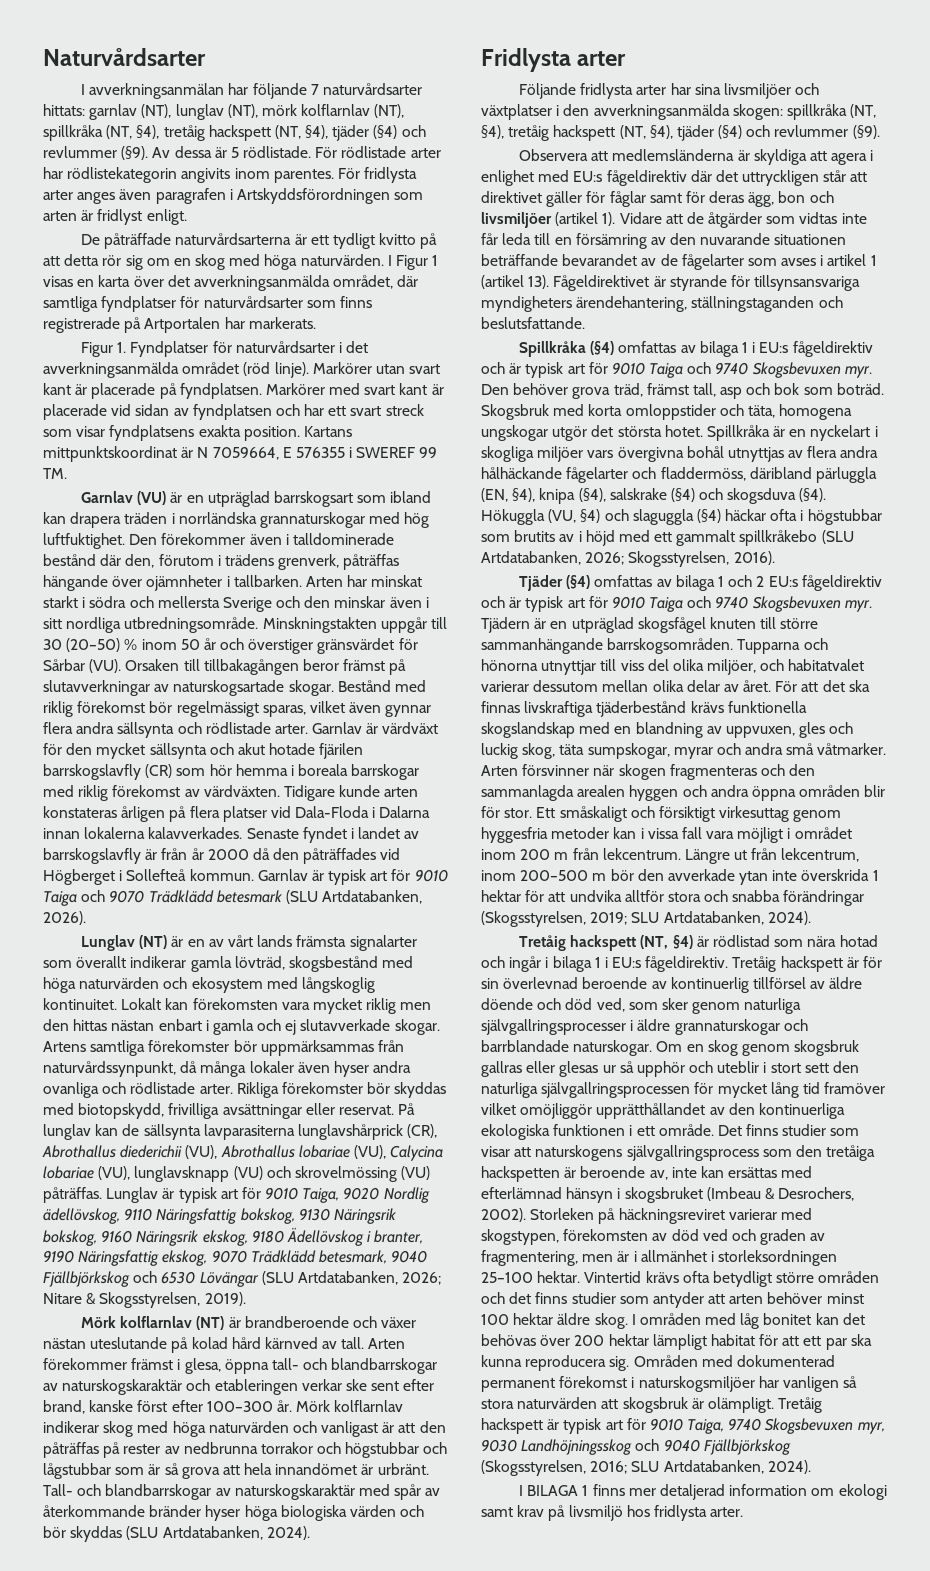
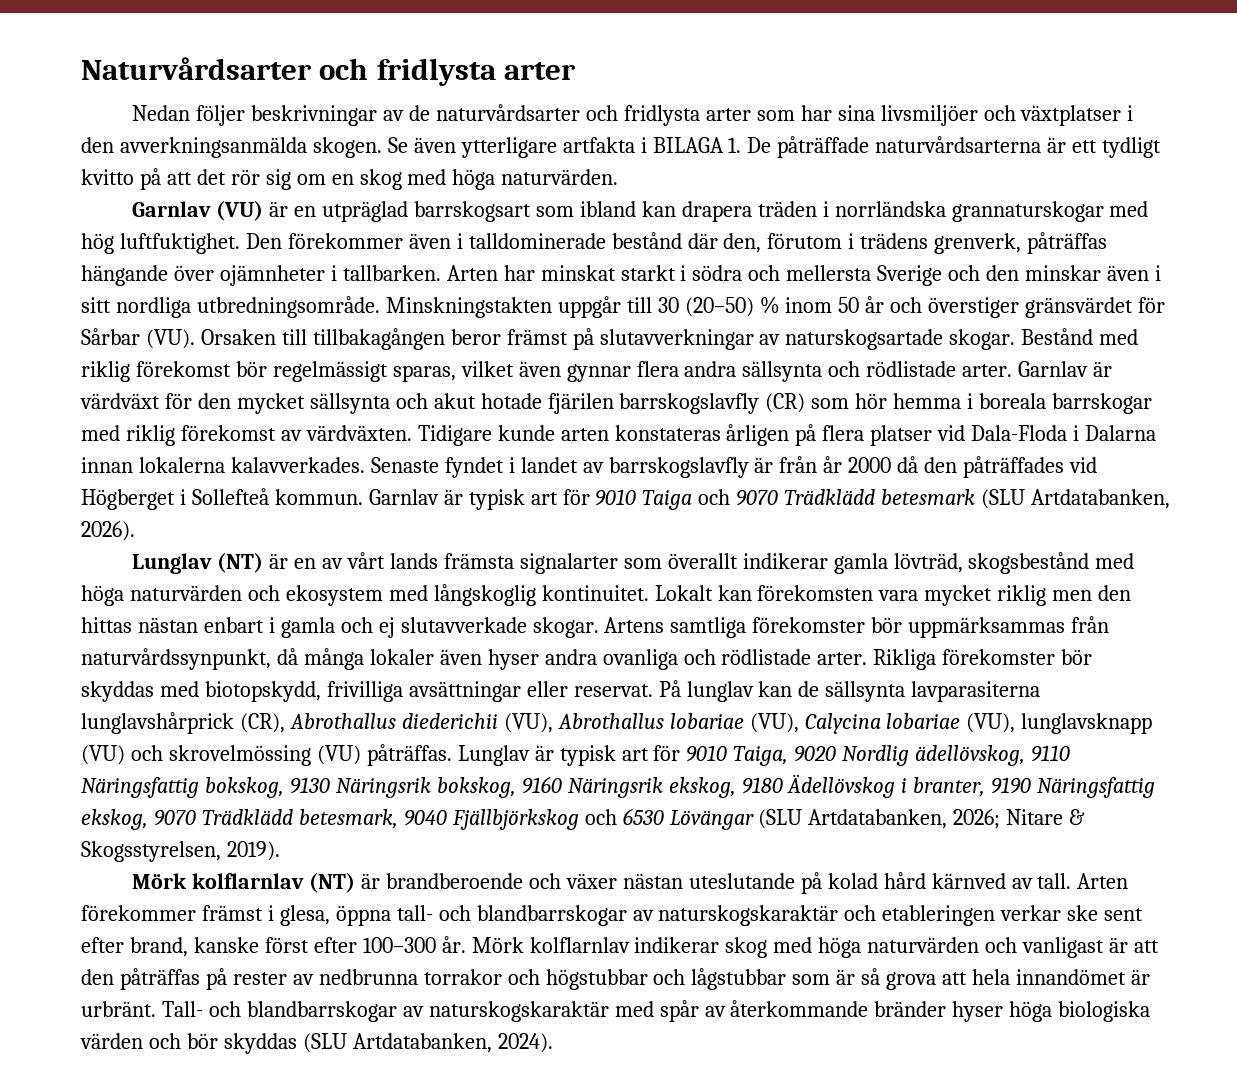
[81,83,422,99] [43,104,405,120] [43,125,426,141] [43,146,441,160] [43,167,418,183] [43,188,424,204] [43,209,187,225] // I avverkningsanmälan har följande 7 naturvårdsarter hittats: garnlav (NT), lunglav (NT), mörk kolflarnlav (NT), spillkråka (NT, §4), tretåig hackspett (NT, §4), tjäder (§4) och revlummer (§9). Av dessa är 5 rödlistade. För rödlistade arter har rödlistekategorin angivits inom parentes. För fridlysta arter anges även paragrafen i Artskyddsförordningen som arten är fridlyst enligt. // -> [319,58,577,86] [132,104,1134,126] [81,137,742,158] och fridlysta arter // Nedan följer beskrivningar av de naturvårdsarter och fridlysta arter som har sina livsmiljöer och växtplatser i den avverkningsanmälda skogen. Se även ytterligare artfakta i BILAGA 1.
[64,254,100,266] detta -> [196,169,226,185] det
[387,255,439,270] [43,275,419,291] [43,296,372,312] [43,317,316,333] [81,341,369,357] [43,362,441,378] [43,383,444,399] [43,404,424,420] [43,425,352,441] [43,446,438,462] [43,468,67,479] I Figur 1 visas en karta över det avverkningsanmälda området, där samtliga fyndplatser för naturvårdsarter som finns registrerade på Artportalen har markerats. // Figur 1. Fyndplatser för naturvårdsarter i det avverkningsanmälda området (röd linje). Markörer utan svart kant är placerade på fyndplatsen. Markörer med svart kant är placerade vid sidan av fyndplatsen och har ett svart streck som visar fyndplatsens exakta position. Kartans mittpunktskoordinat är N 7059664, E 576355 i SWEREF 99 TM. -> (619, 177) none
[481,48,627,72] [519,83,820,99] [481,104,877,120] [481,125,880,141] [519,149,874,165] [481,170,868,186] [481,191,834,207] [481,212,867,228] [481,233,847,249] [481,254,877,270] [481,275,861,291] [481,296,843,312] [481,317,585,329] [519,341,873,357] [481,362,872,378] [481,383,884,399] [481,404,853,420] [481,425,878,441] [481,446,879,462] [481,467,877,483] [481,488,827,504] [481,509,882,525] [481,530,854,546] [481,551,775,567] [519,575,882,591] [481,596,872,612] [481,617,819,633] [481,638,828,654] [481,659,865,675] [481,680,870,692] [481,701,807,717] [481,722,854,738] [481,743,887,759] [481,764,816,780] [481,785,886,801] [481,806,842,822] [481,827,852,843] [481,848,860,864] [481,869,879,885] [481,890,865,906] [481,911,811,927] [519,935,878,951] [481,956,883,972] [481,977,863,993] [481,998,802,1014] [481,1019,808,1035] [481,1040,860,1056] [481,1061,860,1077] [481,1082,886,1098] [481,1103,845,1119] [481,1124,860,1140] [481,1145,876,1161] [481,1166,813,1182] [481,1187,855,1203] [481,1208,812,1224] [481,1229,826,1245] [481,1250,838,1266] [481,1271,880,1287] [481,1292,864,1308] [481,1313,865,1329] [481,1334,872,1350] [481,1355,835,1371] [481,1376,858,1392] [481,1397,823,1413] [481,1418,885,1434] [481,1439,791,1455] [481,1460,811,1476] [519,1484,887,1500] [481,1505,744,1521] // Fridlysta arter // Följande fridlysta arter har sina livsmiljöer och växtplatser i den avverkningsanmälda skogen: spillkråka (NT, §4), tretåig hackspett (NT, §4), tjäder (§4) och revlummer (§9). // Observera att medlemsländerna är skyldiga att agera i enlighet med EU:s fågeldirektiv där det uttryckligen står att direktivet gäller för fåglar samt för deras ägg, bon och livsmiljöer (artikel 1). Vidare att de åtgärder som vidtas inte får leda till en försämring av den nuvarande situationen beträffande bevarandet av de fågelarter som avses i artikel 1 (artikel 13). Fågeldirektivet är styrande för tillsynsansvariga myndigheters ärendehantering, ställningstaganden och beslutsfattande. // Spillkråka (§4) omfattas av bilaga 1 i EU:s fågeldirektiv och är typisk art för 9010 Taiga och 9740 Skogsbevuxen myr. Den behöver grova träd, främst tall, asp och bok som boträd. Skogsbruk med korta omloppstider och täta, homogena ungskogar utgör det största hotet. Spillkråka är en nyckelart i skogliga miljöer vars övergivna bohål utnyttjas av flera andra hålhäckande fågelarter och fladdermöss, däribland pärluggla (EN, §4), knipa (§4), salskrake (§4) och skogsduva (§4). Hökuggla (VU, §4) och slaguggla (§4) häckar ofta i högstubbar som brutits av i höjd med ett gammalt spillkråkebo (SLU Artdatabanken, 2026; Skogsstyrelsen, 2016). // Tjäder (§4) omfattas av bilaga 1 och 2 EU:s fågeldirektiv och är typisk art för 9010 Taiga och 9740 Skogsbevuxen myr. Tjädern är en utpräglad skogsfågel knuten till större sammanhängande barrskogsområden. Tupparna och hönorna utnyttjar till viss del olika miljöer, och habitatvalet varierar dessutom mellan olika delar av året. För att det ska finnas livskraftiga tjäderbestånd krävs funktionella skogslandskap med en blandning av uppvuxen, gles och luckig skog, täta sumpskogar, myrar och andra små våtmarker. Arten försvinner när skogen fragmenteras och den sammanlagda arealen hyggen och andra öppna områden blir för stor. Ett småskaligt och försiktigt virkesuttag genom hyggesfria metoder kan i vissa fall vara möjligt i området inom 200 m från lekcentrum. Längre ut från lekcentrum, inom 200–500 m bör den avverkade ytan inte överskrida 1 hektar för att undvika alltför stora och snabba förändringar (Skogsstyrelsen, 2019; SLU Artdatabanken, 2024). // Tretåig hackspett (NT, §4) är rödlistad som nära hotad och ingår i bilaga 1 i EU:s fågeldirektiv. Tretåig hackspett är för sin överlevnad beroende av kontinuerlig tillförsel av äldre döende och död ved, som sker genom naturliga självgallringsprocesser i äldre grannaturskogar och barrblandade naturskogar. Om en skog genom skogsbruk gallras eller glesas ur så upphör och uteblir i stort sett den naturliga självgallringsprocessen för mycket lång tid framöver vilket omöjliggör upprätthållandet av den kontinuerliga ekologiska funktionen i ett område. Det finns studier som visar att naturskogens självgallringsprocess som den tretåiga hackspetten är beroende av, inte kan ersättas med efterlämnad hänsyn i skogsbruket (Imbeau & Desrochers, 2002). Storleken på häckningsreviret varierar med skogstypen, förekomsten av död ved och graden av fragmentering, men är i allmänhet i storleksordningen 25–100 hektar. Vintertid krävs ofta betydligt större områden och det finns studier som antyder att arten behöver minst 100 hektar äldre skog. I områden med låg bonitet kan det behövas över 200 hektar lämpligt habitat för att ett par ska kunna reproducera sig. Områden med dokumenterad permanent förekomst i naturskogsmiljöer har vanligen så stora naturvärden att skogsbruk är olämpligt. Tretåig hackspett är typisk art för 9010 Taiga, 9740 Skogsbevuxen myr, 9030 Landhöjningsskog och 9040 Fjällbjörkskog (Skogsstyrelsen, 2016; SLU Artdatabanken, 2024). // I BILAGA 1 finns mer detaljerad information om ekologi samt krav på livsmiljö hos fridlysta arter. -> (553, 1043) none

